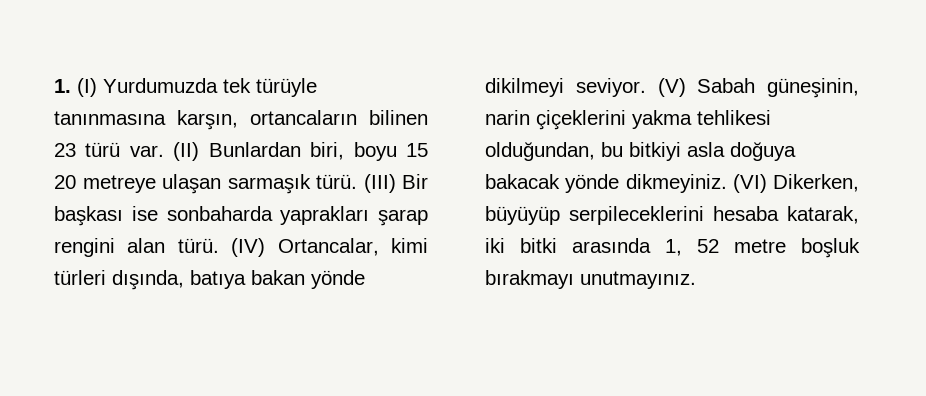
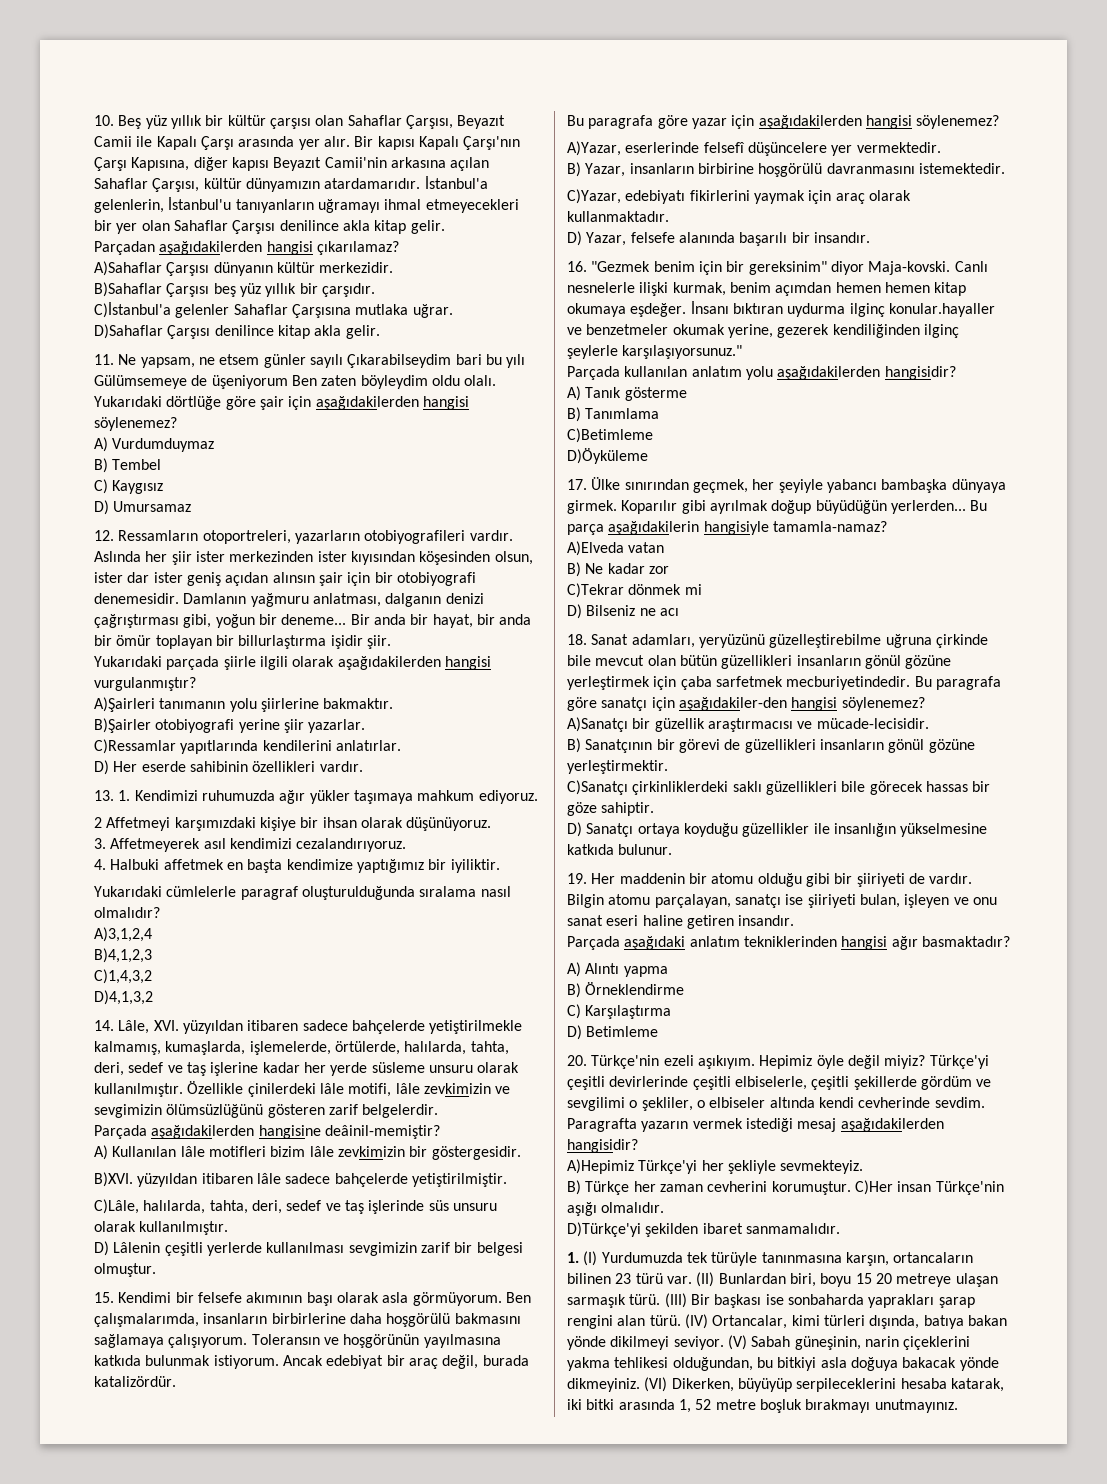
(54, 86) none -> [94,115,506,129] [94,136,521,150] [94,157,490,171] [94,176,488,192] [94,197,519,213] [94,220,445,234] [94,241,399,255] [94,261,394,276] [94,282,375,297] [94,302,453,318] [94,324,380,339] [94,354,526,368] [94,375,497,389] [94,396,469,410] [94,417,177,431] [94,437,215,452] [94,458,162,473] [94,479,164,494] [94,500,192,515] [94,530,513,544] [94,551,533,565] [94,572,476,586] [94,593,484,607] [94,614,532,628] [94,635,391,649] [94,656,491,670] [94,677,196,691] [94,697,394,712] [94,718,366,733] [94,739,401,754] [94,760,363,775] [94,790,538,804] [94,817,492,831] [94,838,407,852] [94,859,500,873] [94,886,511,900] [94,907,160,918] [94,927,152,942] [94,948,152,963] [94,969,152,984] [94,990,153,1005] [94,1020,523,1034] [94,1041,509,1055] [94,1062,520,1076] [94,1081,511,1097] [94,1104,439,1118] [94,1125,440,1139] [94,1145,521,1160] [94,1172,507,1187] [94,1199,497,1214] [94,1221,229,1235] [94,1241,523,1256] [94,1263,156,1277] [94,1292,531,1306] [94,1313,521,1327] [94,1334,501,1348] [94,1355,529,1369] [94,1376,176,1387] [567,115,1000,129] [567,141,941,156] [567,162,1005,177] [567,189,911,204] [567,211,669,222] [567,231,870,246] [567,261,988,275] [567,282,967,296] [567,301,995,317] [567,324,959,338] [567,345,743,359] [567,366,956,380] [567,386,687,401] [567,407,660,422] [567,428,653,443] [567,448,648,464] [567,477,1006,493] [567,500,988,514] [567,521,887,535] [567,541,665,556] [567,562,669,577] [567,583,702,598] [567,604,679,619] [567,634,988,648] [567,655,952,669] [567,676,1001,690] [567,697,925,711] [567,717,929,732] [567,738,975,753] [567,760,668,774] [567,780,991,795] [567,802,655,816] [567,822,988,837] [567,844,673,855] [567,873,973,887] [567,894,997,908] [567,915,795,929] [567,936,1010,950] [567,962,668,977] [567,982,685,998] [567,1004,672,1019] [567,1025,659,1040] [567,1055,989,1069] [567,1076,992,1090] [567,1097,985,1111] [567,1118,944,1132] [567,1139,638,1153] [567,1159,864,1174] [567,1180,1004,1195] [567,1202,665,1216] [567,1222,840,1237] 10. Beş yüz yıllık bir kültür çarşısı olan Sahaflar Çarşısı, Beyazıt Camii ile Kapalı Çarşı arasında yer alır. Bir kapısı Kapalı Çarşı'nın Çarşı Kapısına, diğer kapısı Beyazıt Camii'nin arkasına açılan Sahaflar Çarşısı, kültür dünyamızın atardamarıdır. İstanbul'a gelenlerin, İstanbul'u tanıyanların uğramayı ihmal etmeyecekleri bir yer olan Sahaflar Çarşısı denilince akla kitap gelir. // Parçadan aşağıdakilerden hangisi çıkarılamaz? // A)Sahaflar Çarşısı dünyanın kültür merkezidir. // B)Sahaflar Çarşısı beş yüz yıllık bir çarşıdır. // C)İstanbul'a gelenler Sahaflar Çarşısına mutlaka uğrar. // D)Sahaflar Çarşısı denilince kitap akla gelir. // 11. Ne yapsam, ne etsem günler sayılı Çıkarabilseydim bari bu yılı Gülümsemeye de üşeniyorum Ben zaten böyleydim oldu olalı. Yukarıdaki dörtlüğe göre şair için aşağıdakilerden hangisi söylenemez? // A) Vurdumduymaz // B) Tembel // C) Kaygısız // D) Umursamaz // 12. Ressamların otoportreleri, yazarların otobiyografileri vardır. Aslında her şiir ister merkezinden ister kıyısından köşesinden olsun, ister dar ister geniş açıdan alınsın şair için bir otobiyografi denemesidir. Damlanın yağmuru anlatması, dalganın denizi çağrıştırması gibi, yoğun bir deneme... Bir anda bir hayat, bir anda bir ömür toplayan bir billurlaştırma işidir şiir. // Yukarıdaki parçada şiirle ilgili olarak aşağıdakilerden hangisi vurgulanmıştır? // A)Şairleri tanımanın yolu şiirlerine bakmaktır. // B)Şairler otobiyografi yerine şiir yazarlar. // C)Ressamlar yapıtlarında kendilerini anlatırlar. // D) Her eserde sahibinin özellikleri vardır. // 13. 1. Kendimizi ruhumuzda ağır yükler taşımaya mahkum ediyoruz. // 2 Affetmeyi karşımızdaki kişiye bir ihsan olarak düşünüyoruz. // 3. Affetmeyerek asıl kendimizi cezalandırıyoruz. // 4. Halbuki affetmek en başta kendimize yaptığımız bir iyiliktir. // Yukarıdaki cümlelerle paragraf oluşturulduğunda sıralama nasıl olmalıdır? // A)3,1,2,4 // B)4,1,2,3 // C)1,4,3,2 // D)4,1,3,2 // 14. Lâle, XVI. yüzyıldan itibaren sadece bahçelerde yetiştirilmekle kalmamış, kumaşlarda, işlemelerde, örtülerde, halılarda, tahta, deri, sedef ve taş işlerine kadar her yerde süsleme unsuru olarak kullanılmıştır. Özellikle çinilerdeki lâle motifi, lâle zevkimizin ve sevgimizin ölümsüzlüğünü gösteren zarif belgelerdir. // Parçada aşağıdakilerden hangisine deâinil-memiştir? // A) Kullanılan lâle motifleri bizim lâle zevkimizin bir göstergesidir. // B)XVI. yüzyıldan itibaren lâle sadece bahçelerde yetiştirilmiştir. // C)Lâle, halılarda, tahta, deri, sedef ve taş işlerinde süs unsuru olarak kullanılmıştır. // D) Lâlenin çeşitli yerlerde kullanılması sevgimizin zarif bir belgesi olmuştur. // 15. Kendimi bir felsefe akımının başı olarak asla görmüyorum. Ben çalışmalarımda, insanların birbirlerine daha hoşgörülü bakmasını sağlamaya çalışıyorum. Toleransın ve hoşgörünün yayılmasına katkıda bulunmak istiyorum. Ancak edebiyat bir araç değil, burada katalizördür. // Bu paragrafa göre yazar için aşağıdakilerden hangisi söylenemez? // A)Yazar, eserlerinde felsefî düşüncelere yer vermektedir. // B) Yazar, insanların birbirine hoşgörülü davranmasını istemektedir. // C)Yazar, edebiyatı fikirlerini yaymak için araç olarak kullanmaktadır. // D) Yazar, felsefe alanında başarılı bir insandır. // 16. "Gezmek benim için bir gereksinim" diyor Maja-kovski. Canlı nesnelerle ilişki kurmak, benim açımdan hemen hemen kitap okumaya eşdeğer. İnsanı bıktıran uydurma ilginç konular.hayaller ve benzetmeler okumak yerine, gezerek kendiliğinden ilginç şeylerle karşılaşıyorsunuz." // Parçada kullanılan anlatım yolu aşağıdakilerden hangisidir? // A) Tanık gösterme // B) Tanımlama // C)Betimleme // D)Öyküleme // 17. Ülke sınırından geçmek, her şeyiyle yabancı bambaşka dünyaya girmek. Koparılır gibi ayrılmak doğup büyüdüğün yerlerden... Bu parça aşağıdakilerin hangisiyle tamamla-namaz? // A)Elveda vatan // B) Ne kadar zor // C)Tekrar dönmek mi // D) Bilseniz ne acı // 18. Sanat adamları, yeryüzünü güzelleştirebilme uğruna çirkinde bile mevcut olan bütün güzellikleri insanların gönül gözüne yerleştirmek için çaba sarfetmek mecburiyetindedir. Bu paragrafa göre sanatçı için aşağıdakiler-den hangisi söylenemez? // A)Sanatçı bir güzellik araştırmacısı ve mücade-lecisidir. // B) Sanatçının bir görevi de güzellikleri insanların gönül gözüne yerleştirmektir. // C)Sanatçı çirkinliklerdeki saklı güzellikleri bile görecek hassas bir göze sahiptir. // D) Sanatçı ortaya koyduğu güzellikler ile insanlığın yükselmesine katkıda bulunur. // 19. Her maddenin bir atomu olduğu gibi bir şiiriyeti de vardır. Bilgin atomu parçalayan, sanatçı ise şiiriyeti bulan, işleyen ve onu sanat eseri haline getiren insandır. // Parçada aşağıdaki anlatım tekniklerinden hangisi ağır basmaktadır? // A) Alıntı yapma // B) Örneklendirme // C) Karşılaştırma // D) Betimleme // 20. Türkçe'nin ezeli aşıkıyım. Hepimiz öyle değil miyiz? Türkçe'yi çeşitli devirlerinde çeşitli elbiselerle, çeşitli şekillerde gördüm ve sevgilimi o şekliler, o elbiseler altında kendi cevherinde sevdim. Paragrafta yazarın vermek istediği mesaj aşağıdakilerden hangisidir? // A)Hepimiz Türkçe'yi her şekliyle sevmekteyiz. // B) Türkçe her zaman cevherini korumuştur. C)Her insan Türkçe'nin aşığı olmalıdır. // D)Türkçe'yi şekilden ibaret sanmamalıdır. //

